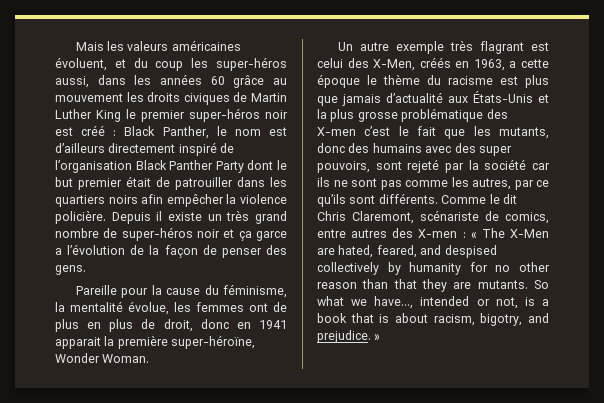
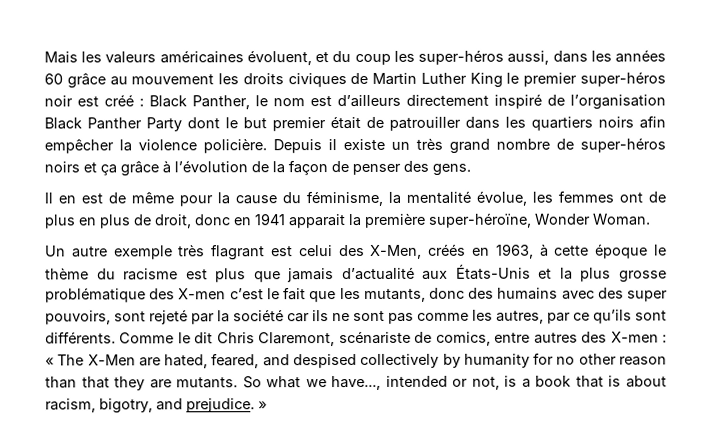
[197,229,221,238] noir -> [44,161,80,173] noirs
[256,231,288,241] [55,248,62,255] garce a -> [120,160,171,177] grâce à
[75,285,117,295] Pareille -> [44,192,174,204] Il en est de même
[509,61,517,68] a -> [539,243,549,257] à

